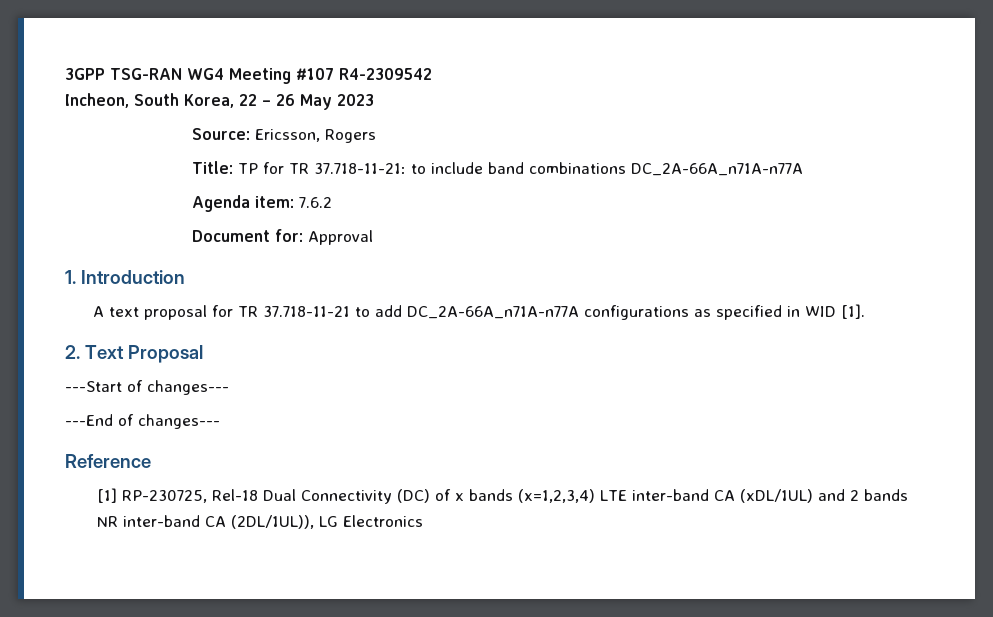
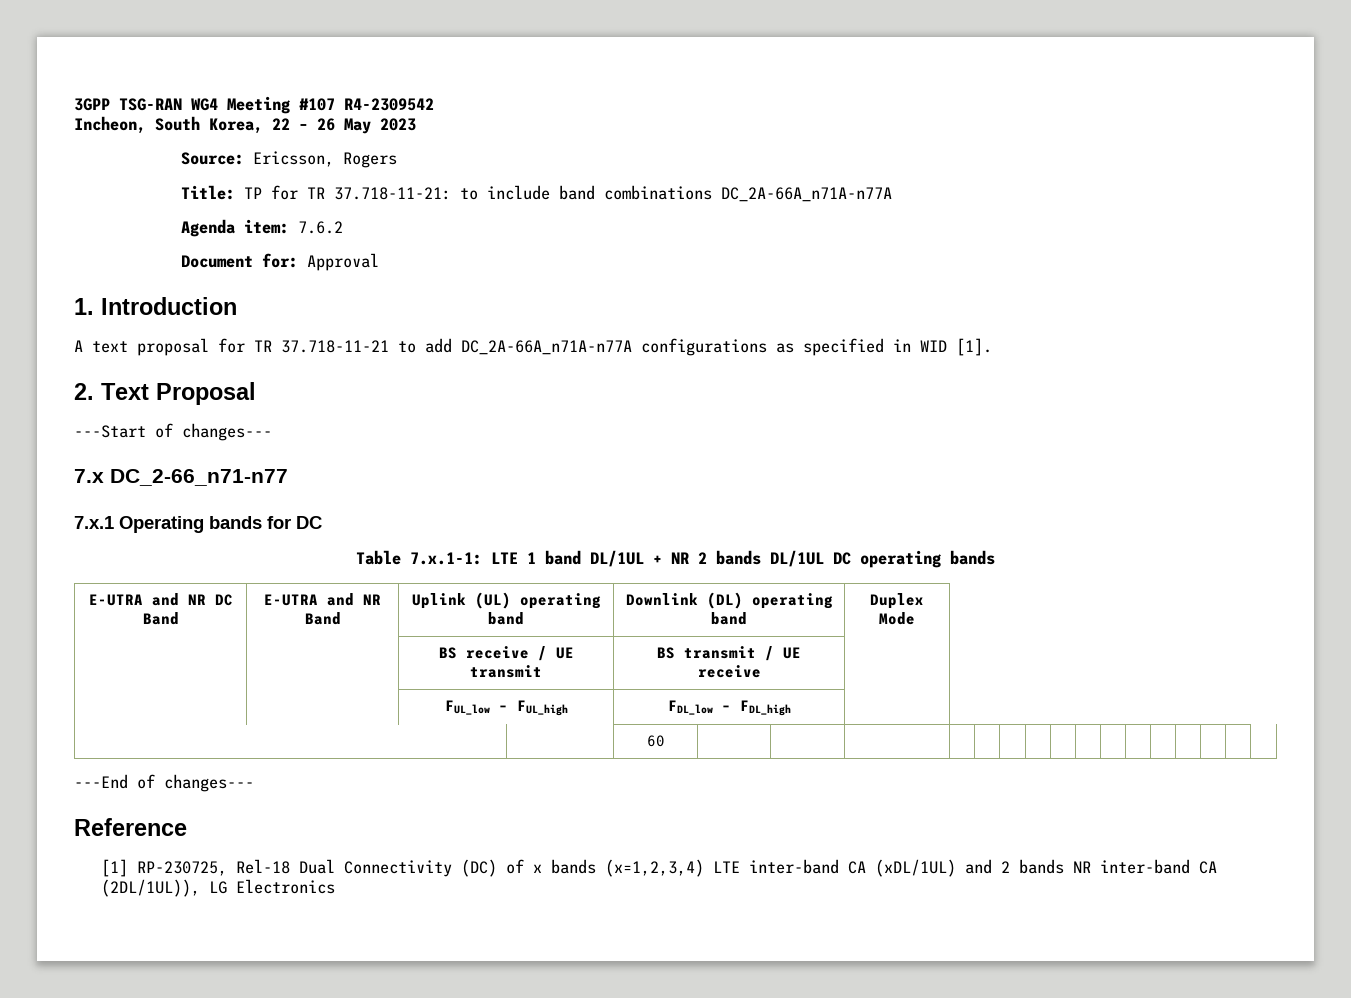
(229, 387) none -> [74,469,288,486] [74,516,322,533] [356,550,995,568] [88,593,233,606] [142,612,179,625] [264,593,381,606] [304,612,341,625] [411,592,601,609] [487,612,524,625] [625,592,833,609] [711,612,747,625] [870,593,924,609] [879,612,915,625] [438,646,574,661] [469,665,542,678] [657,646,801,661] [697,665,761,678] [444,700,568,716] [667,700,791,716] [646,735,665,747] // 7.x DC_2-66_n71-n77 // 7.x.1 Operating bands for DC // Table 7.x.1-1: LTE 1 band DL/1UL + NR 2 bands DL/1UL DC operating bands // E-UTRA and NR DC Band | E-UTRA and NR Band | Uplink (UL) operating band | Downlink (DL) operating band | Duplex Mode // | | BS receive / UE transmit | BS transmit / UE receive | // | | FUL_low – FUL_high | FDL_low – FDL_high | // | | 60 | | | | | | | | | | | | | | | |

